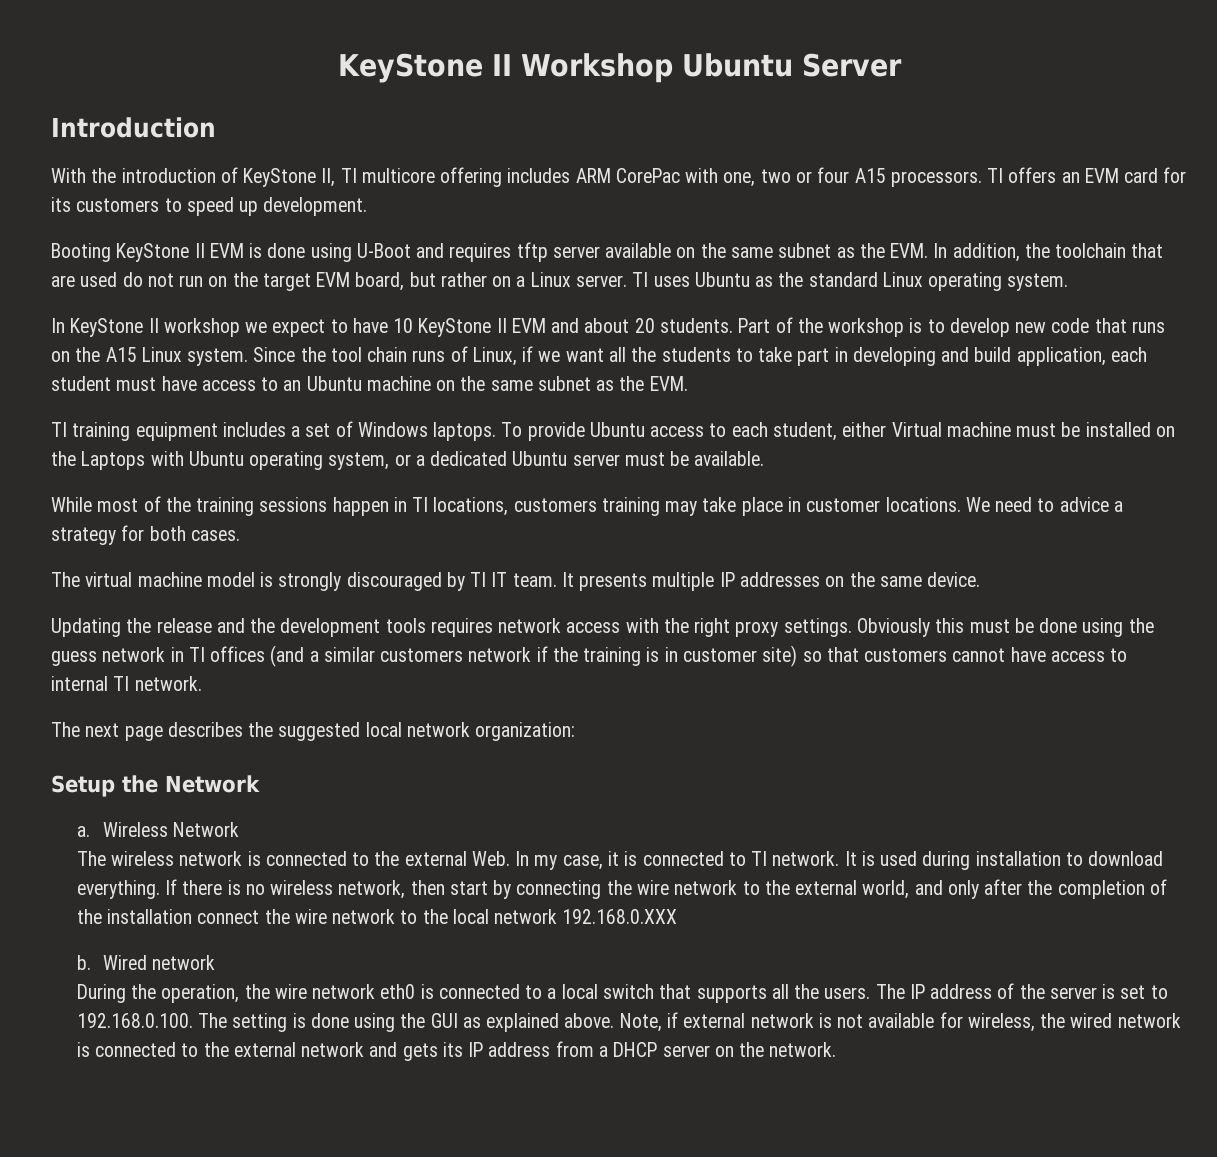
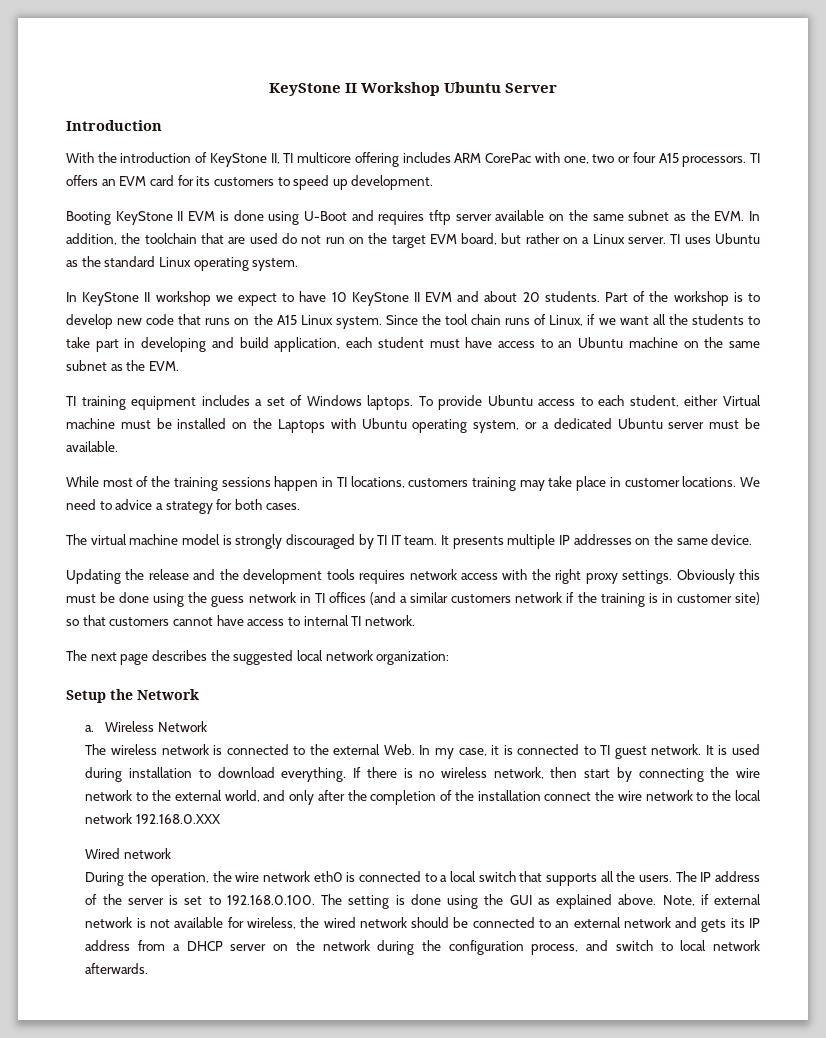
(768, 858) none -> [614,746,647,759] guest
[76,955,91,970] b. -> (222, 819) none
[76,1042,229,1057] is connected to the -> [411,917,570,928] should be connected to an
[769,1042,837,1057] network. -> [322,940,760,955] [85,963,149,974] network during the configuration process, and switch to local network afterwards.

